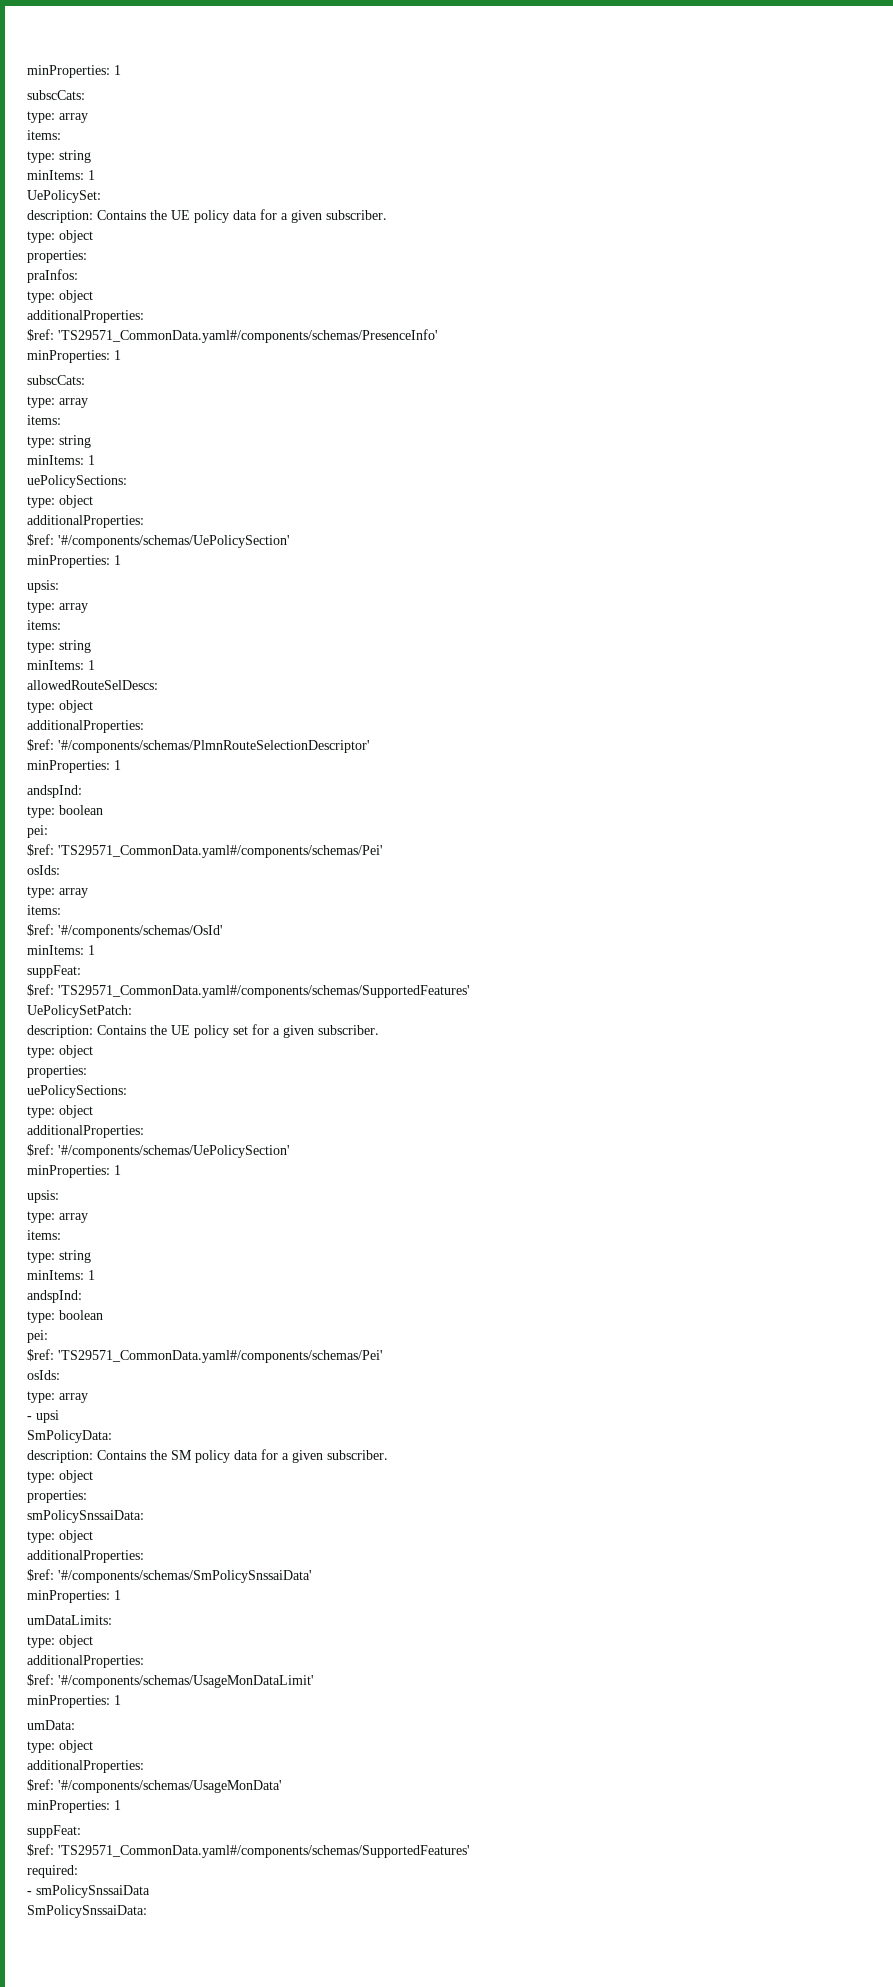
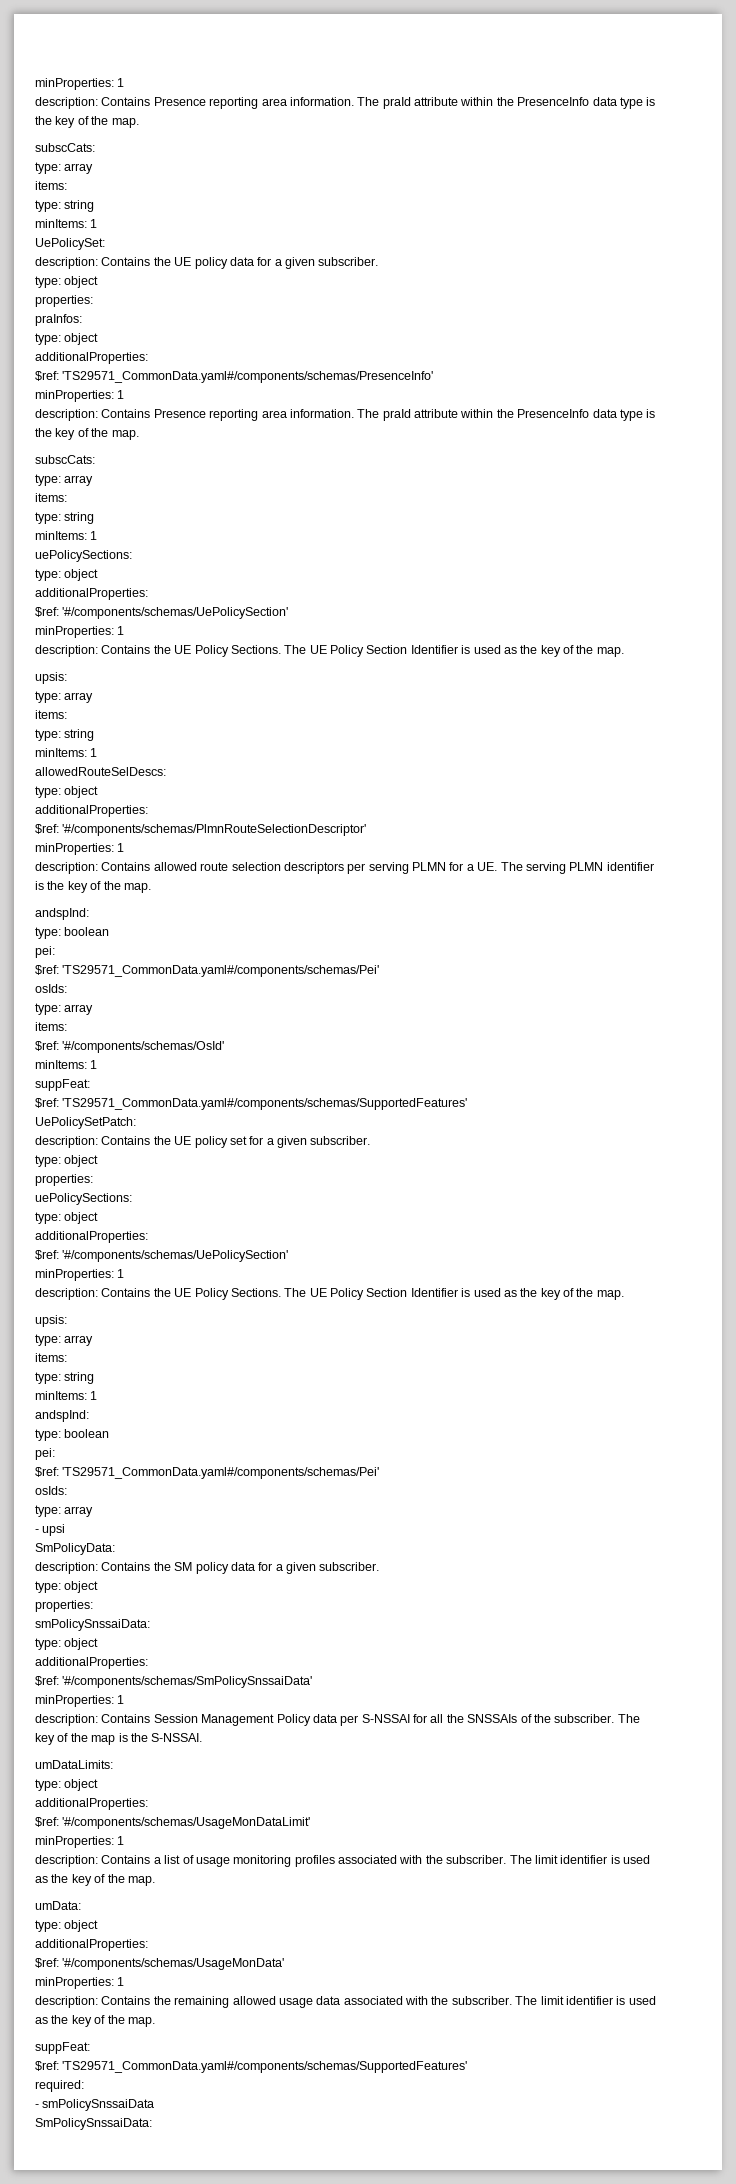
[27,65,121,78] minProperties: 1 -> [35,78,125,90] [35,97,656,109] [35,116,139,128] minProperties: 1 // description: Contains Presence reporting area information. The praId attribute within the PresenceInfo data type is the key of the map.
(121, 355) none -> [35,409,656,421] [35,428,139,440] // description: Contains Presence reporting area information. The praId attribute within the PresenceInfo data type is the key of the map.
(121, 560) none -> [35,645,624,657] // description: Contains the UE Policy Sections. The UE Policy Section Identifier is used as the key of the map.
(121, 765) none -> [35,862,654,874] [35,881,151,893] // description: Contains allowed route selection descriptors per serving PLMN for a UE. The serving PLMN identifier is the key of the map.
(121, 1170) none -> [35,1288,624,1300] // description: Contains the UE Policy Sections. The UE Policy Section Identifier is used as the key of the map.
(121, 1595) none -> [35,1714,640,1726] [35,1733,203,1745] // description: Contains Session Management Policy data per S-NSSAI for all the SNSSAIs of the subscriber. The key of the map is the S-NSSAI.
(121, 1700) none -> [35,1855,650,1867] [35,1874,155,1886] // description: Contains a list of usage monitoring profiles associated with the subscriber. The limit identifier is used as the key of the map.
(121, 1805) none -> [35,1996,656,2008] [35,2015,155,2027] // description: Contains the remaining allowed usage data associated with the subscriber. The limit identifier is used as the key of the map.

